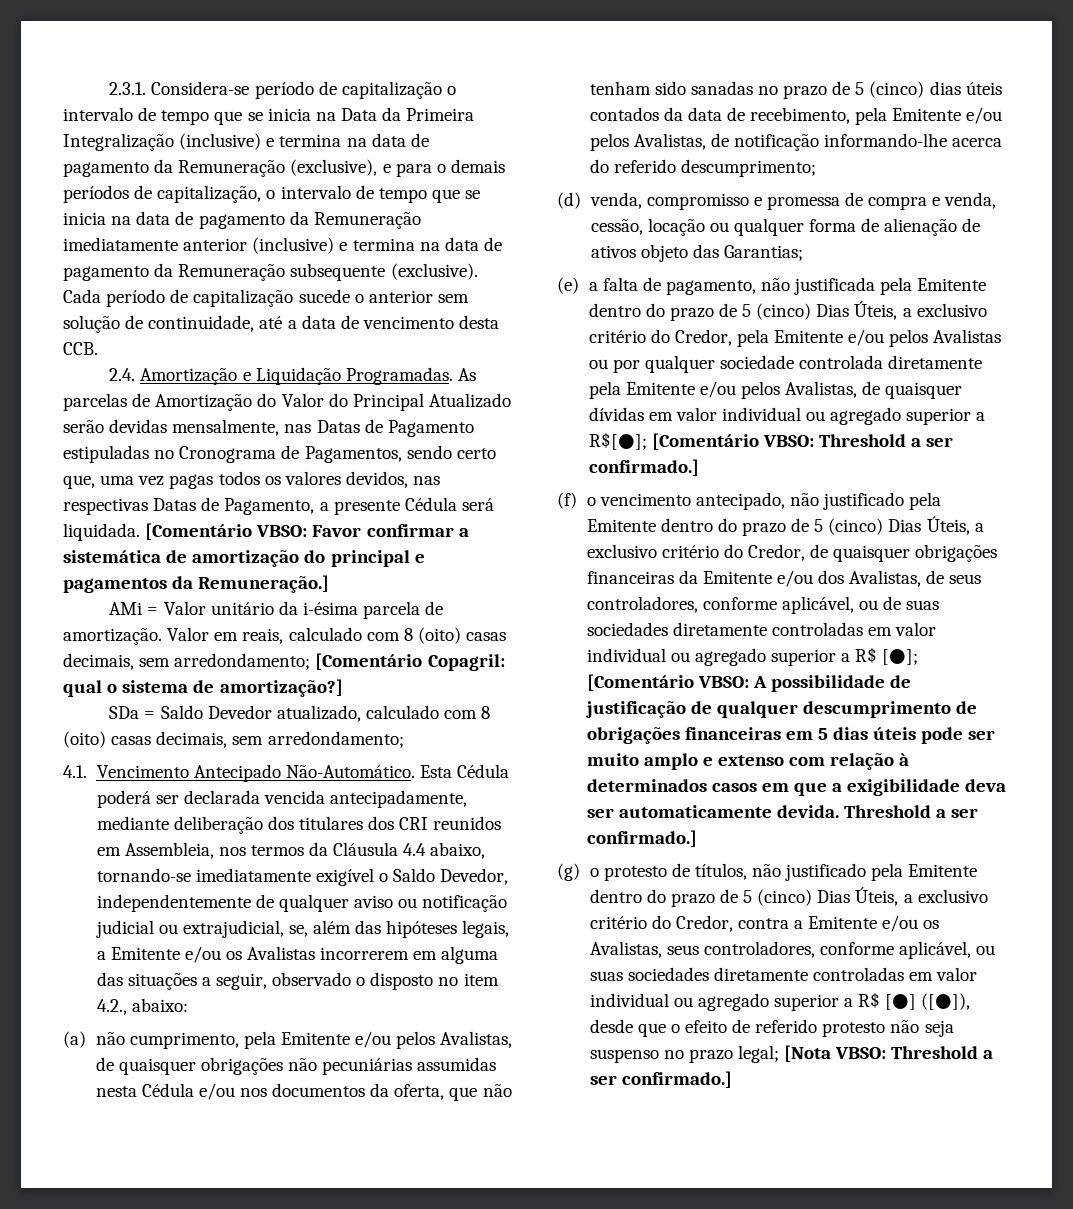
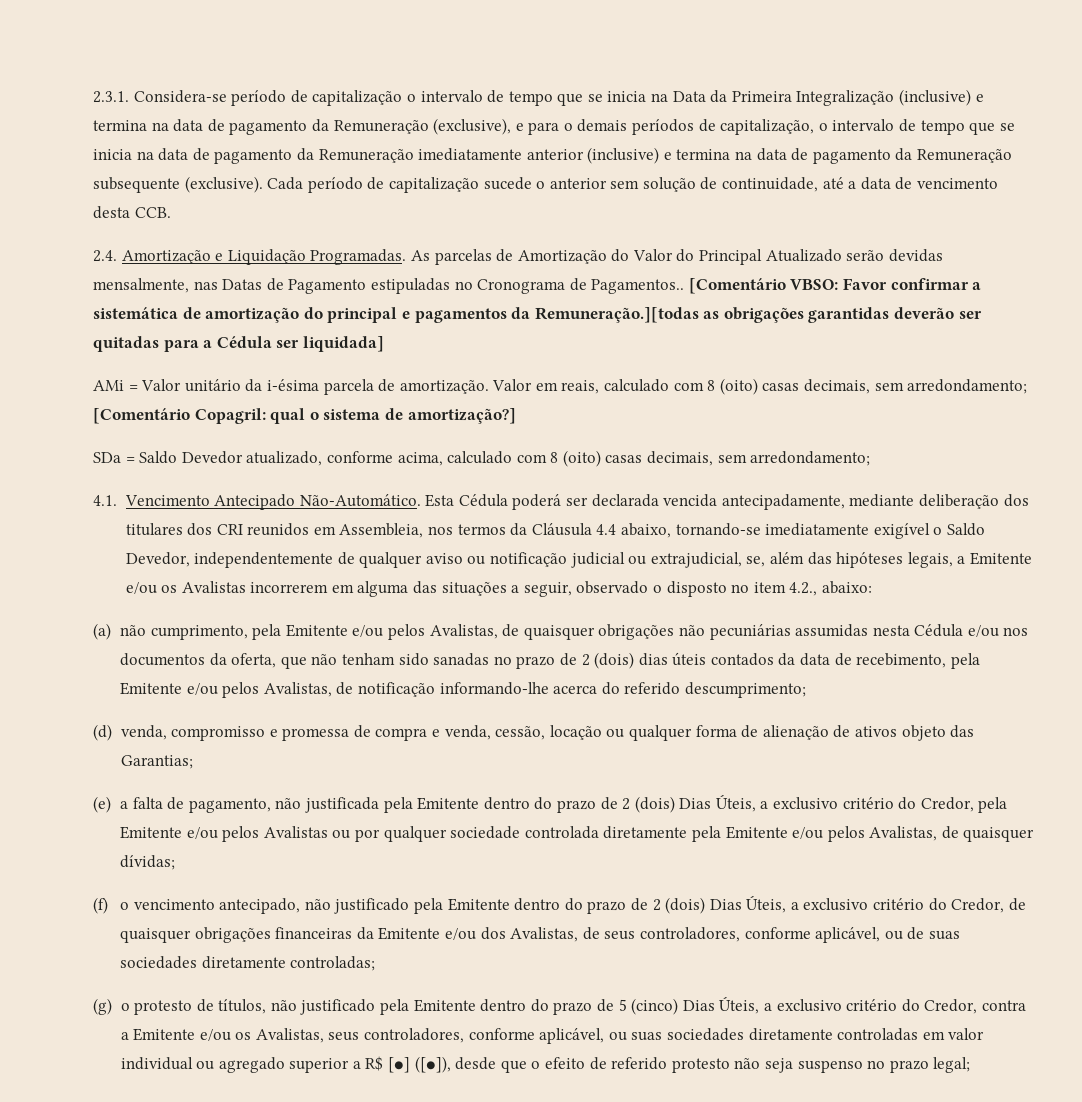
[304,445,496,463] [63,471,441,489] [63,497,494,515] [63,523,140,541] Pagamentos, sendo certo que, uma vez pagas todos os valores devidos, nas respectivas Datas de Pagamento, a presente Cédula será liquidada. -> [591,279,685,294] Pagamentos..
[198,575,330,593] Remuneração.] -> [534,307,982,323] [93,336,384,352] Remuneração.][todas as obrigações garantidas deverão ser quitadas para a Cédula ser liquidada]
(361, 713) none -> [326,451,443,466] conforme acima,
[855,81,925,98] 5 (cinco) -> [581,652,635,669] 2 (dois)
[742,303,812,320] 5 (cinco) -> [622,796,675,813] 2 (dois)
[588,407,986,425] [588,432,954,450] [588,459,699,476] dívidas em valor individual ou agregado superior a R$[●]; [Comentário VBSO: Threshold a ser confirmado.] -> [120,855,176,870] dívidas;
[814,518,884,535] 5 (cinco) -> [652,897,706,914] 2 (dois)
[771,622,937,636] [586,647,919,666] [586,674,912,692] [585,701,978,718] [586,727,996,744] [586,753,910,770] [586,779,1007,796] [586,805,979,818] [586,830,697,847] controladas em valor individual ou agregado superior a R$ [●]; [Comentário VBSO: A possibilidade de justificação de qualquer descumprimento de obrigações financeiras em 5 dias úteis pode ser muito amplo e extenso com relação à determinados casos em que a exigibilidade deva ser automaticamente devida. Threshold a ser confirmado.] -> [290,956,376,971] controladas;
[784,1045,994,1062] [589,1071,732,1088] [Nota VBSO: Threshold a ser confirmado.] -> (971, 1065) none

